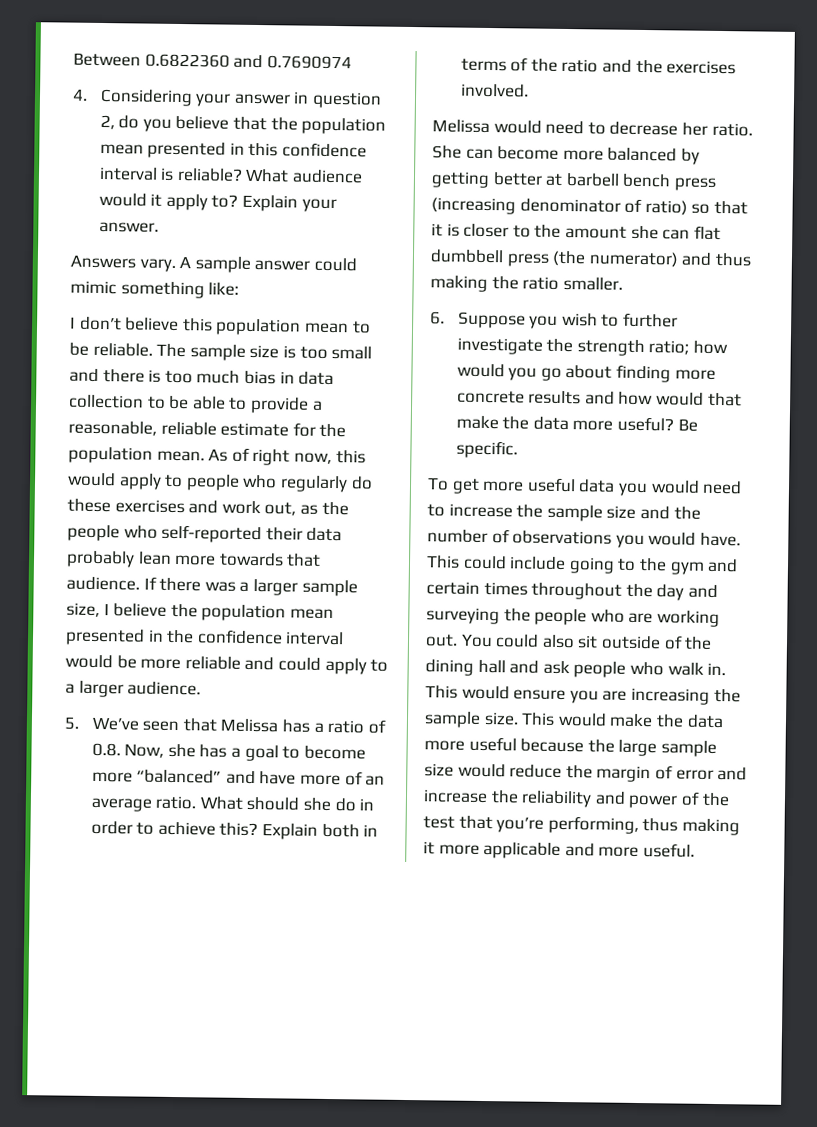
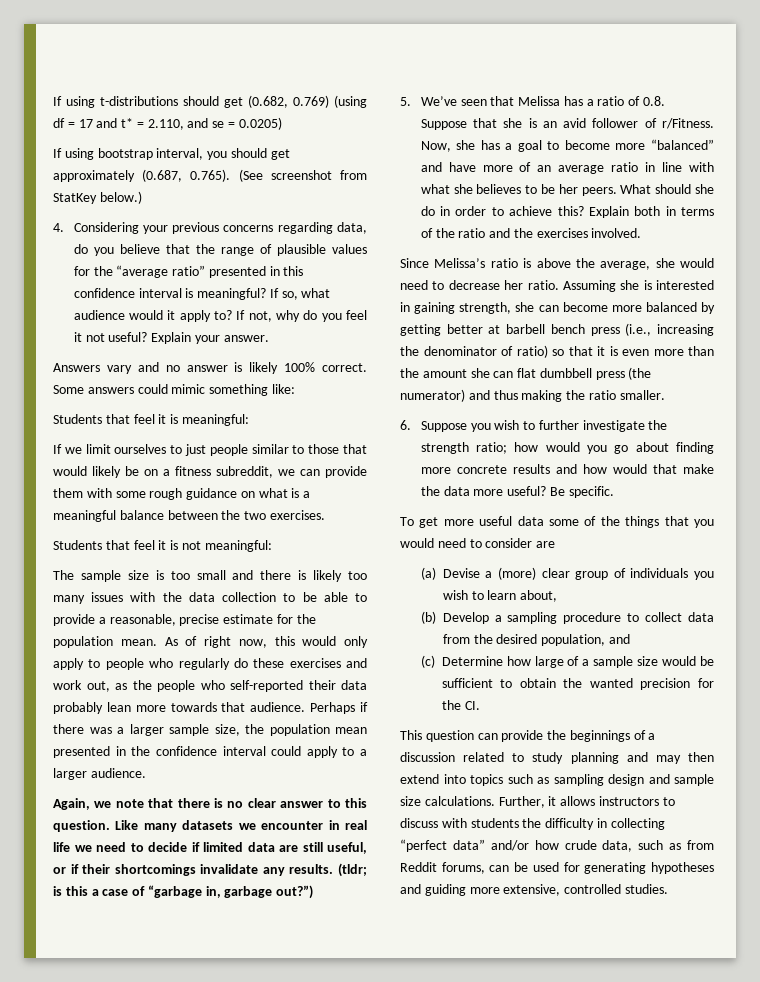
[73,52,352,70] Between 0.6822360 and 0.7690974 -> [53,95,367,108] [53,117,282,130] [53,148,290,160] [53,169,368,182] [53,191,142,204] If using t-distributions should get (0.682, 0.769) (using df = 17 and t* = 2.110, and se = 0.0205) // If using bootstrap interval, you should get approximately (0.687, 0.765). (See screenshot from StatKey below.)
[233,91,383,109] [99,114,115,130] answer in question 2, -> [172,222,368,234] previous concerns regarding data,
[301,117,387,135] [99,143,144,155] population mean -> [220,244,367,256] [73,265,206,278] range of plausible values for the “average ratio”
[176,167,290,183] reliable? What -> [197,288,331,300] meaningful? If so, what
[242,194,337,213] [98,221,159,233] [70,254,357,273] [70,280,240,299] [70,316,371,336] [69,342,153,357] Explain your answer. // Answers vary. A sample answer could mimic something like: // I don’t believe this population mean to be reliable. -> [236,310,367,322] [73,332,269,344] [53,362,367,374] [53,384,295,396] [53,414,249,426] [53,444,368,456] [53,466,367,478] [53,488,311,500] [53,510,325,522] [53,540,272,552] If not, why do you feel it not useful? Explain your answer. // Answers vary and no answer is likely 100% correct. Some answers could mimic something like: // Students that feel it is meaningful: // If we limit ourselves to just people similar to those that would likely be on a fitness subreddit, we can provide them with some rough guidance on what is a meaningful balance between the two exercises. // Students that feel it is not meaningful: //
[164,370,295,385] too much bias in -> [313,570,367,582] [53,592,182,604] likely too many issues with the
[160,421,217,436] reliable -> [179,614,220,626] precise
(116, 479) none -> [344,636,368,648] only
[143,576,157,590] If -> [310,702,368,714] Perhaps if
[103,603,168,617] I believe -> (240, 730) none
[65,654,275,671] would be more reliable and -> (266, 751) none
(202, 688) none -> [53,798,367,810] [53,820,367,832] [53,842,367,854] [53,863,367,877] [53,885,314,899] // Again, we note that there is no clear answer to this question. Like many datasets we encounter in real life we need to decide if limited data are still useful, or if their shortcomings invalidate any results. (tldr; is this a case of “garbage in, garbage out?”)
(121, 749) none -> [420,118,714,130] Suppose that she is an avid follower of r/Fitness.
[155,795,197,810] ratio. -> [611,162,714,172] [420,184,617,196] ratio in line with what she believes to be her peers.
[432,119,490,134] Melissa -> [400,258,675,270] Since Melissa’s ratio is above the average, she
[432,145,462,159] She -> [562,280,714,292] [400,302,535,314] Assuming she is interested in gaining strength, she
[431,197,516,215] (increasing -> [625,323,714,336] [400,346,419,356] (i.e., increasing the
[463,223,531,238] closer to -> [622,346,714,356] even more than
[617,480,743,497] [427,503,701,522] [427,529,741,549] [426,555,739,575] [426,581,718,601] [426,607,720,628] [425,633,713,650] [425,659,727,678] [425,685,741,705] [424,711,724,729] [424,736,717,757] [424,763,748,783] [423,789,730,809] [423,815,740,836] [423,841,695,859] you would need to increase the sample size and the number of observations you would have. This could include going to the gym and certain times throughout the day and surveying the people who are working out. You could also sit outside of the dining hall and ask people who walk in. This would ensure you are increasing the sample size. This would make the data more useful because the large sample size would reduce the margin of error and increase the reliability and power of the test that you’re performing, thus making it more applicable and more useful. -> [549,516,714,528] [400,538,556,548] [420,567,714,580] [442,590,558,602] [420,611,714,624] [442,634,630,646] [420,655,714,668] [441,678,714,690] [441,700,480,710] [400,730,656,742] [400,752,714,764] [400,774,714,786] [400,796,675,808] [400,818,665,830] [400,839,714,852] [400,862,714,874] [400,884,668,896] some of the things that you would need to consider are // (a) Devise a (more) clear group of individuals you wish to learn about, // (b) Develop a sampling procedure to collect data from the desired population, and // (c) Determine how large of a sample size would be sufficient to obtain the wanted precision for the CI. // This question can provide the beginnings of a discussion related to study planning and may then extend into topics such as sampling design and sample size calculations. Further, it allows instructors to discuss with students the difficulty in collecting “perfect data” and/or how crude data, such as from Reddit forums, can be used for generating hypotheses and guiding more extensive, controlled studies.

